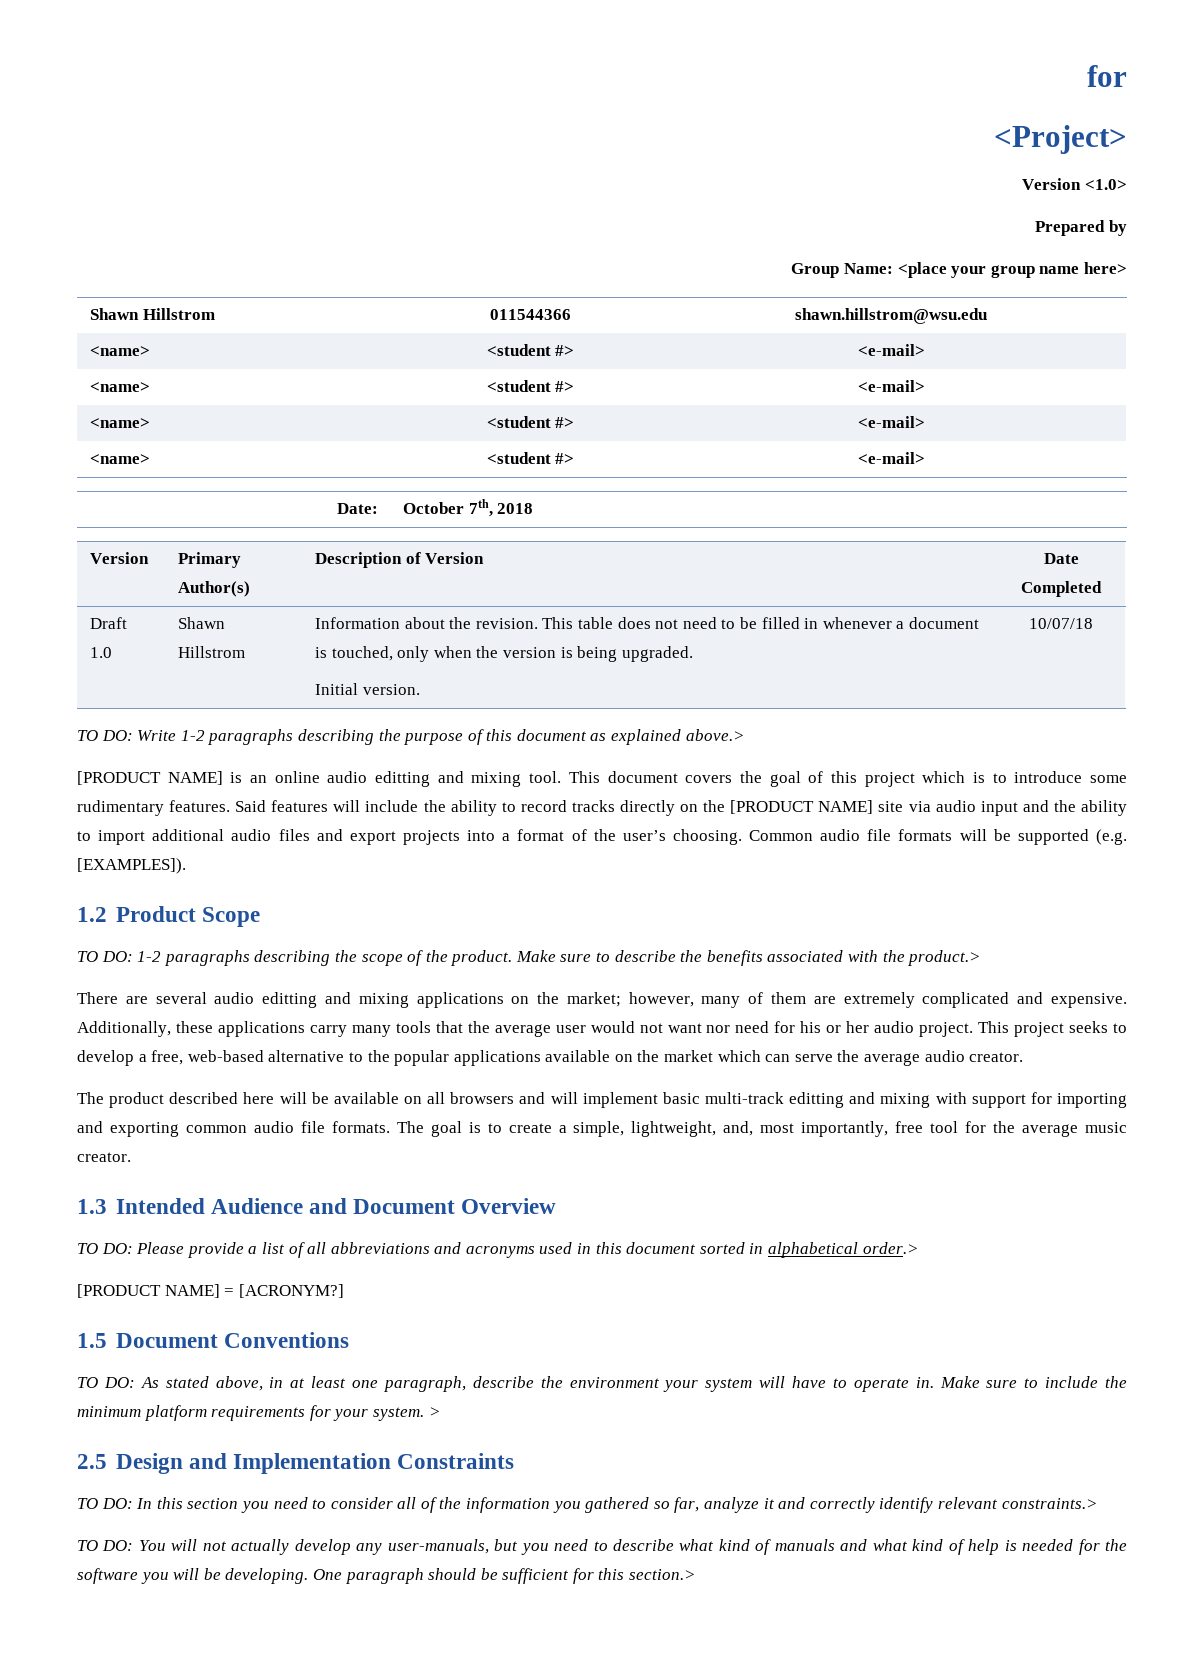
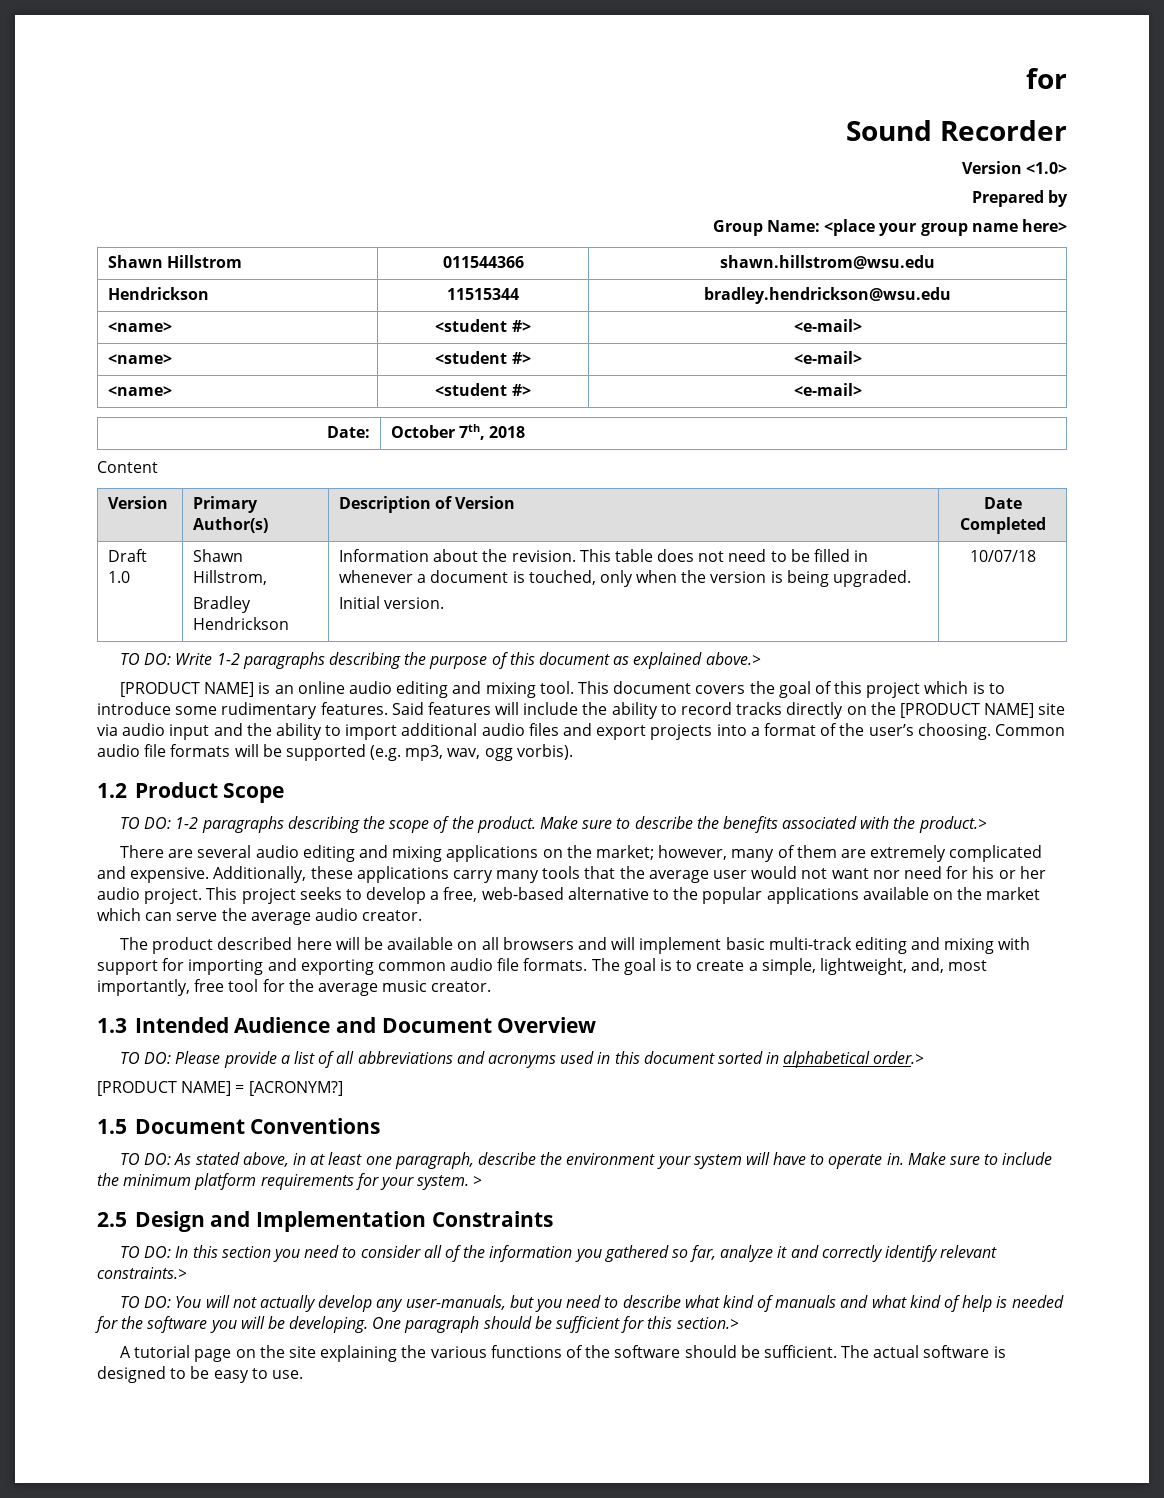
[994,125,1127,154] <Project> -> [846,120,1068,141] Sound Recorder
[90,346,151,356] [486,344,575,356] [857,344,925,356] <name> | <student #> | <e-mail> -> [107,287,209,300] [447,288,519,300] [704,287,951,304] Hendrickson | 11515344 | bradley.hendrickson@wsu.edu
(534, 508) none -> [97,461,158,473] // Content
[178,646,246,658] Hillstrom -> [192,570,267,585] [192,596,251,613] [192,617,289,630] Hillstrom, // Bradley Hendrickson
[375,771,431,787] editting -> [396,681,449,698] editing
[77,858,186,874] [EXAMPLES]). -> [405,744,573,761] mp3, wav, ogg vorbis).
[262,992,318,1008] editting -> [302,845,355,862] editing
[789,1092,845,1108] editting -> [854,937,907,954] editing
(696, 1574) none -> [120,1345,1006,1362] [97,1366,303,1383] // A tutorial page on the site explaining the various functions of the software should be sufficient. The actual software is designed to be easy to use.

